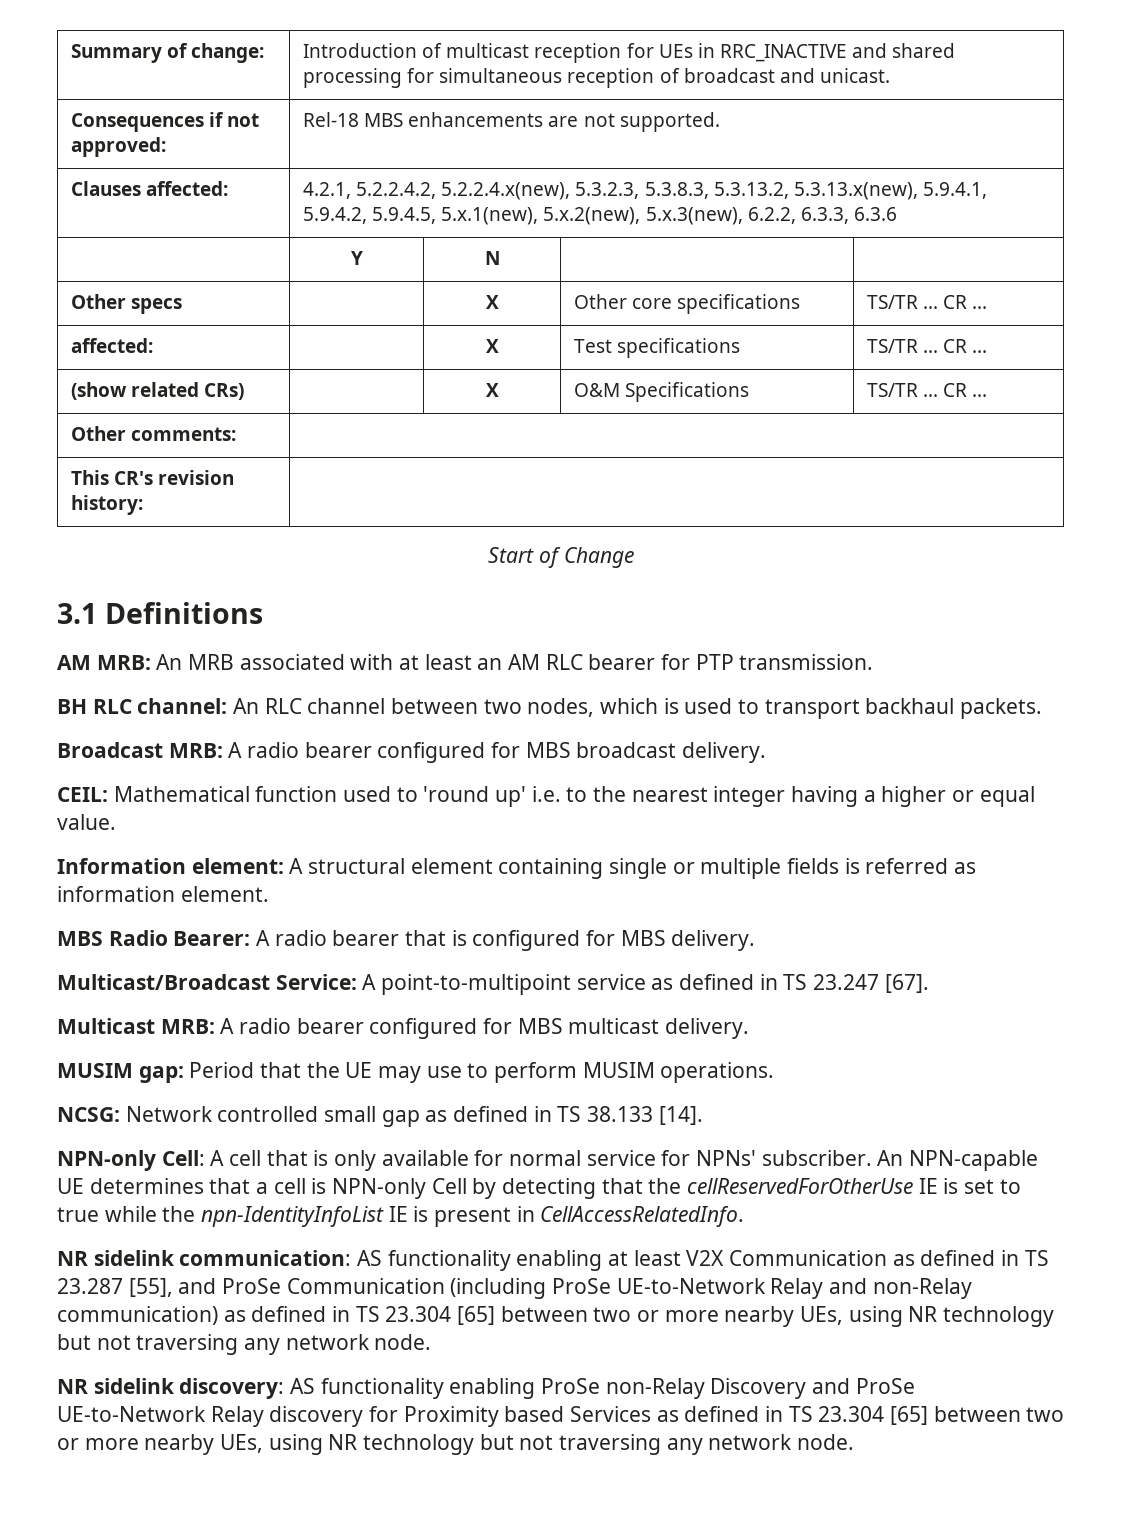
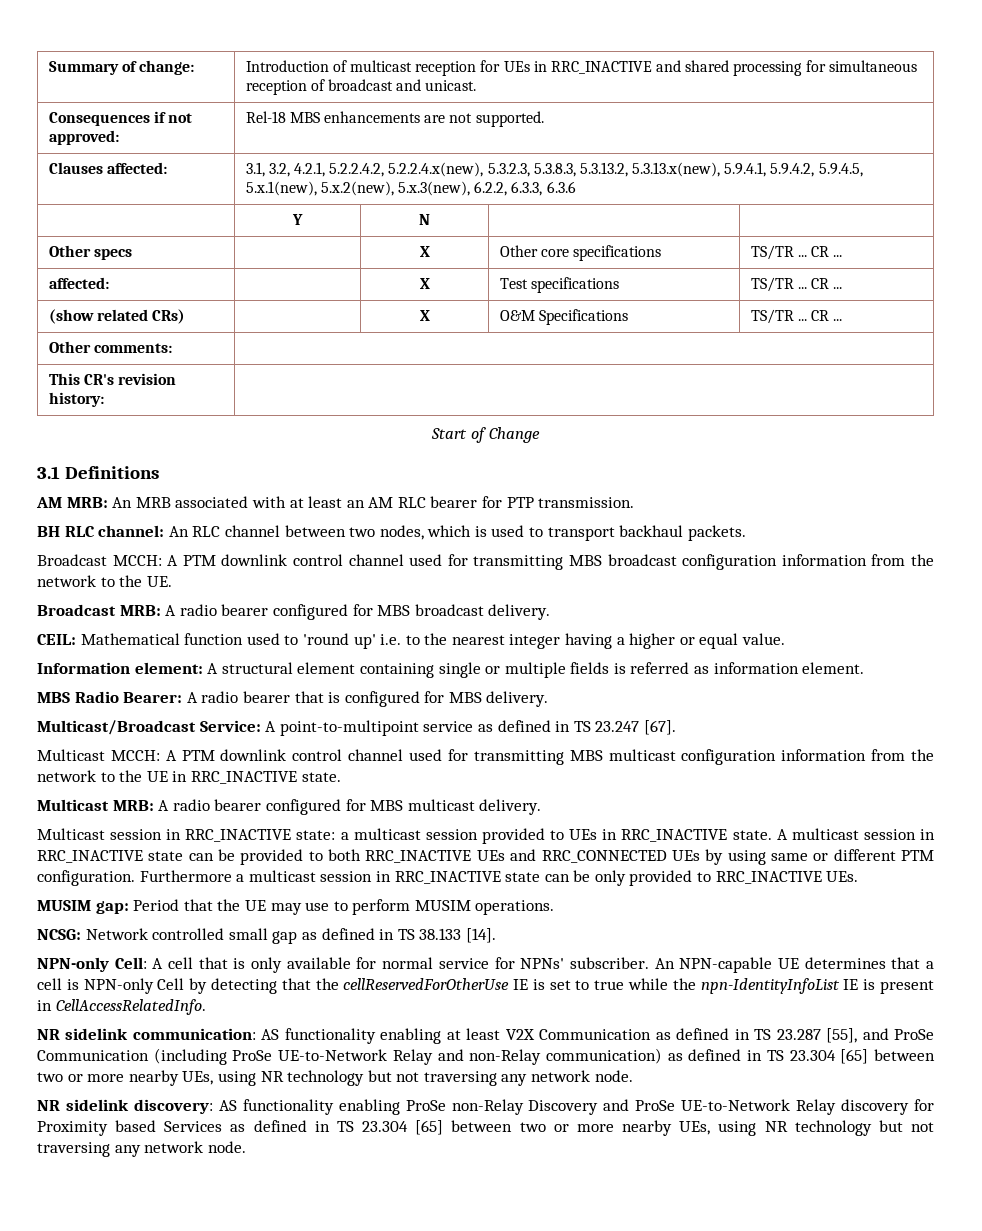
(229, 188) none -> [245,162,290,177] 3.1, 3.2,
(1043, 708) none -> [37,554,935,570] [37,575,172,587] // Broadcast MCCH: A PTM downlink control channel used for transmitting MBS broadcast configuration information from the network to the UE.
(929, 983) none -> [37,749,935,765] [37,770,341,784] // Multicast MCCH: A PTM downlink control channel used for transmitting MBS multicast configuration information from the network to the UE in RRC_INACTIVE state.
(750, 1028) none -> [37,828,935,844] [37,849,935,865] [37,870,859,886] // Multicast session in RRC_INACTIVE state: a multicast session provided to UEs in RRC_INACTIVE state. A multicast session in RRC_INACTIVE state can be provided to both RRC_INACTIVE UEs and RRC_CONNECTED UEs by using same or different PTM configuration. Furthermore a multicast session in RRC_INACTIVE state can be only provided to RRC_INACTIVE UEs.

